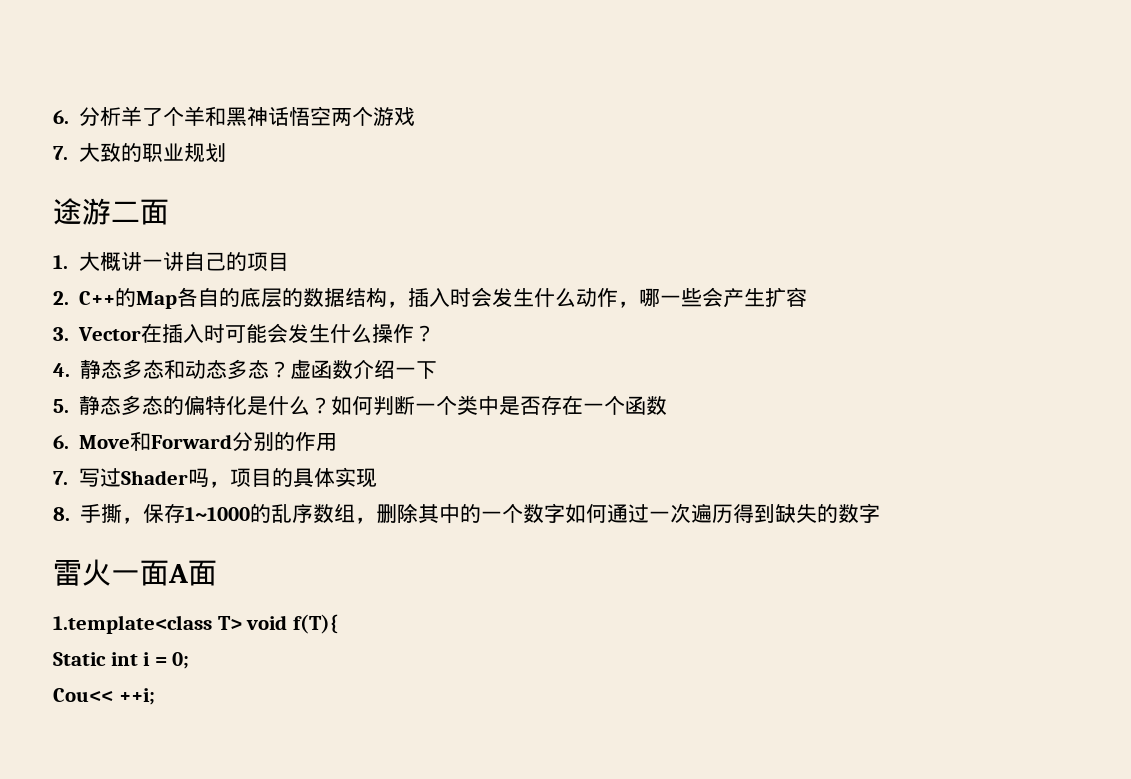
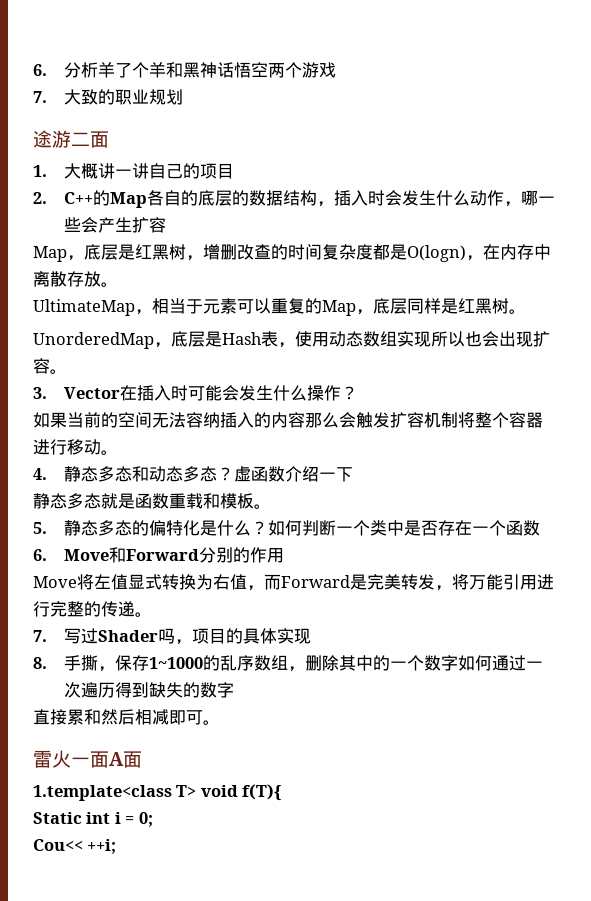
(808, 297) none -> [33,244,551,262] [33,271,118,287] [33,298,526,316] [33,331,550,349] [33,358,67,374] // Map，底层是红黑树，增删改查的时间复杂度都是O(logn)，在内存中离散存放。 // UltimateMap，相当于元素可以重复的Map，底层同样是红黑树。 // UnorderedMap，底层是Hash表，使用动态数组实现所以也会出现扩容。
(436, 333) none -> [33,412,543,428] [33,439,118,455] // 如果当前的空间无法容纳插入的内容那么会触发扩容机制将整个容器进行移动。
(438, 370) none -> [33,493,271,509] // 静态多态就是函数重载和模板。
(338, 442) none -> [33,574,554,591] [33,601,152,617] // Move将左值显式转换为右值，而Forward是完美转发，将万能引用进行完整的传递。
(881, 513) none -> [33,709,220,725] // 直接累和然后相减即可。

